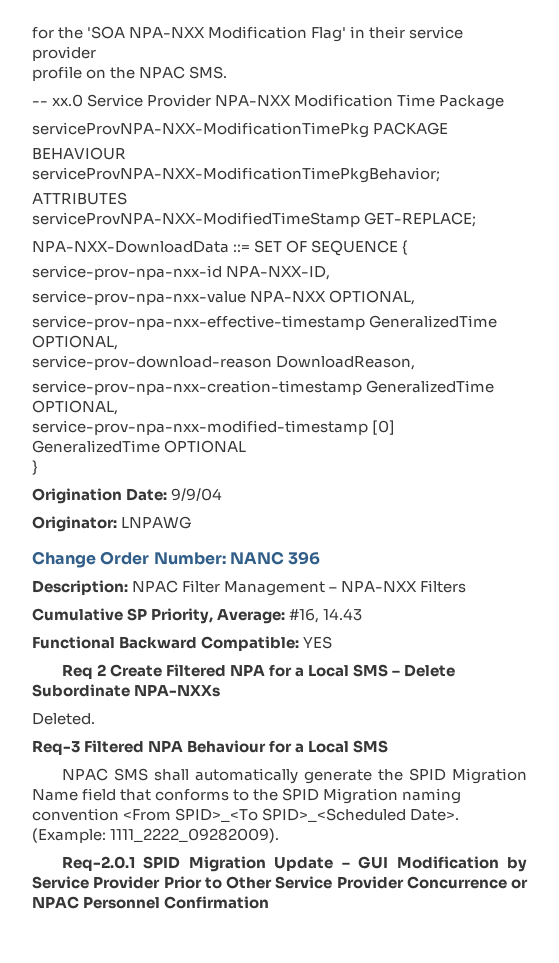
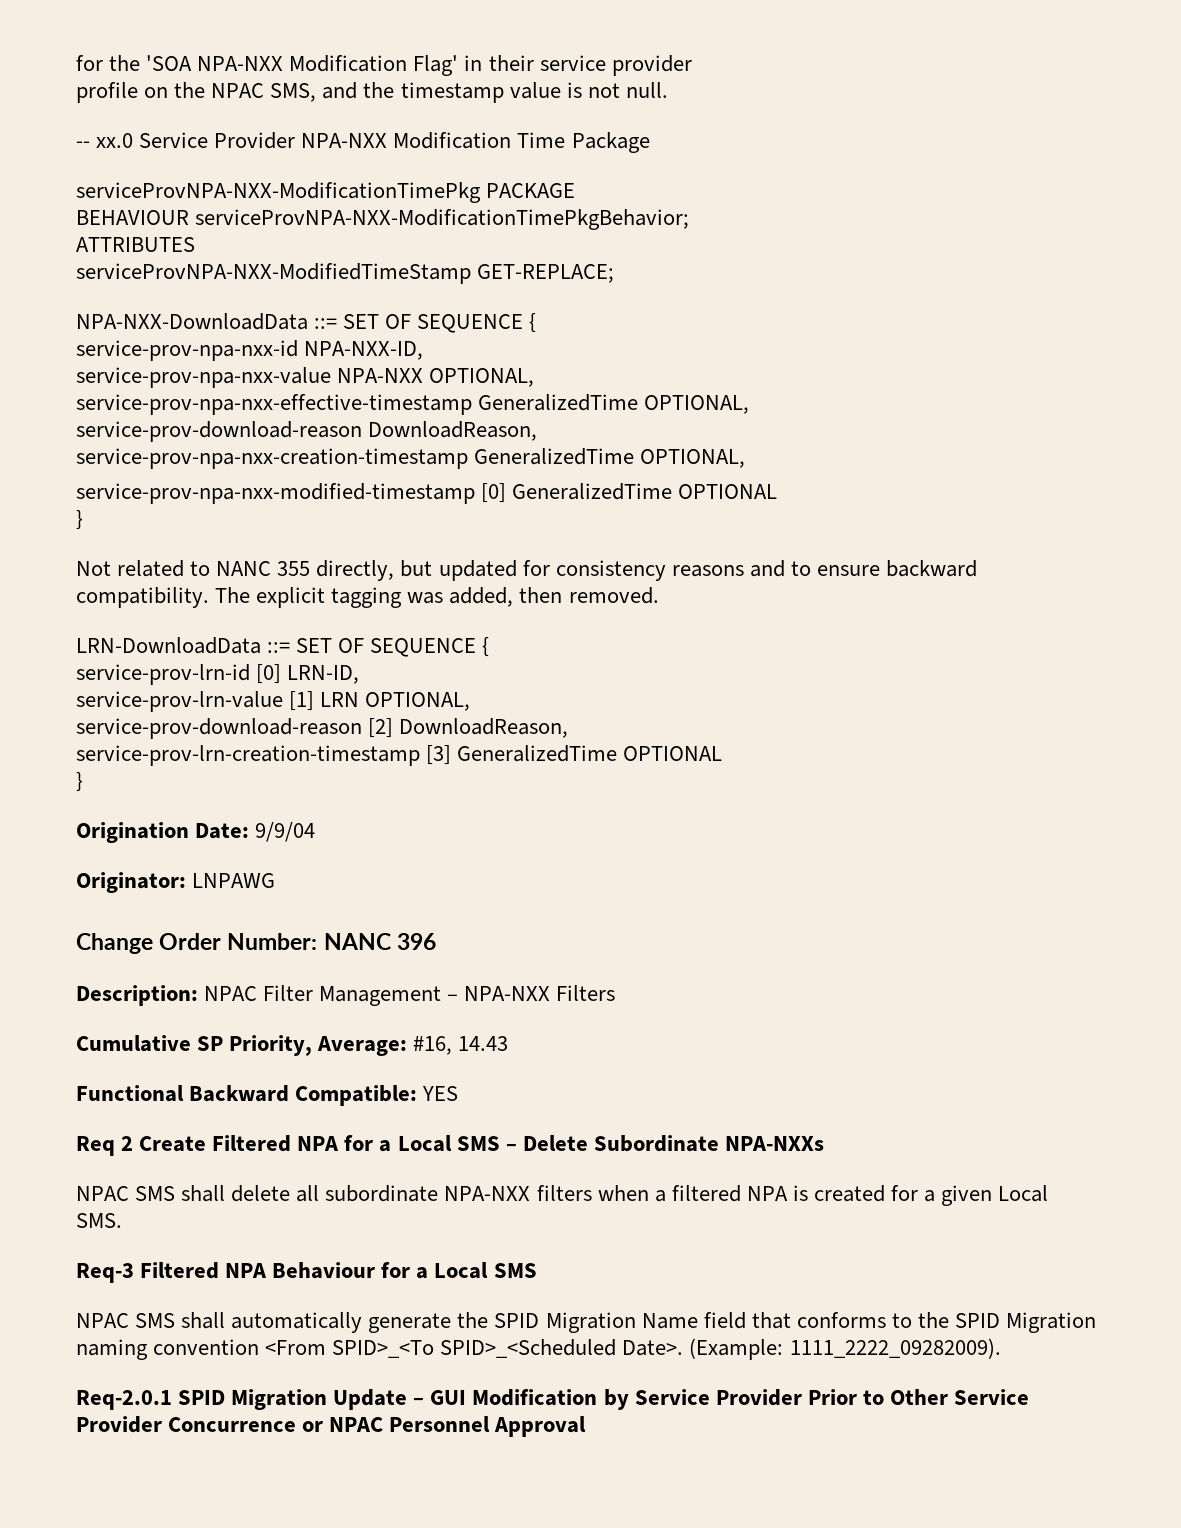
[189,66,228,79] SMS. -> [270,82,668,103] SMS, and the timestamp value is not null.
(38, 467) none -> [76,560,978,581] [76,587,659,608] [76,637,490,657] [76,664,360,685] [76,691,471,712] [76,718,569,739] [76,745,723,766] [76,772,83,792] // Not related to NANC 355 directly, but updated for consistency reasons and to ensure backward compatibility. The explicit tagging was added, then removed. // LRN-DownloadData ::= SET OF SEQUENCE { // service-prov-lrn-id [0] LRN-ID, // service-prov-lrn-value [1] LRN OPTIONAL, // service-prov-download-reason [2] DownloadReason, // service-prov-lrn-creation-timestamp [3] GeneralizedTime OPTIONAL // }
[32,713,95,725] Deleted. -> [76,1185,1049,1206] [76,1213,122,1228] NPAC SMS shall delete all subordinate NPA-NXX filters when a filtered NPA is created for a given Local SMS.
[164,896,270,909] Confirmation -> [494,1416,587,1437] Approval

